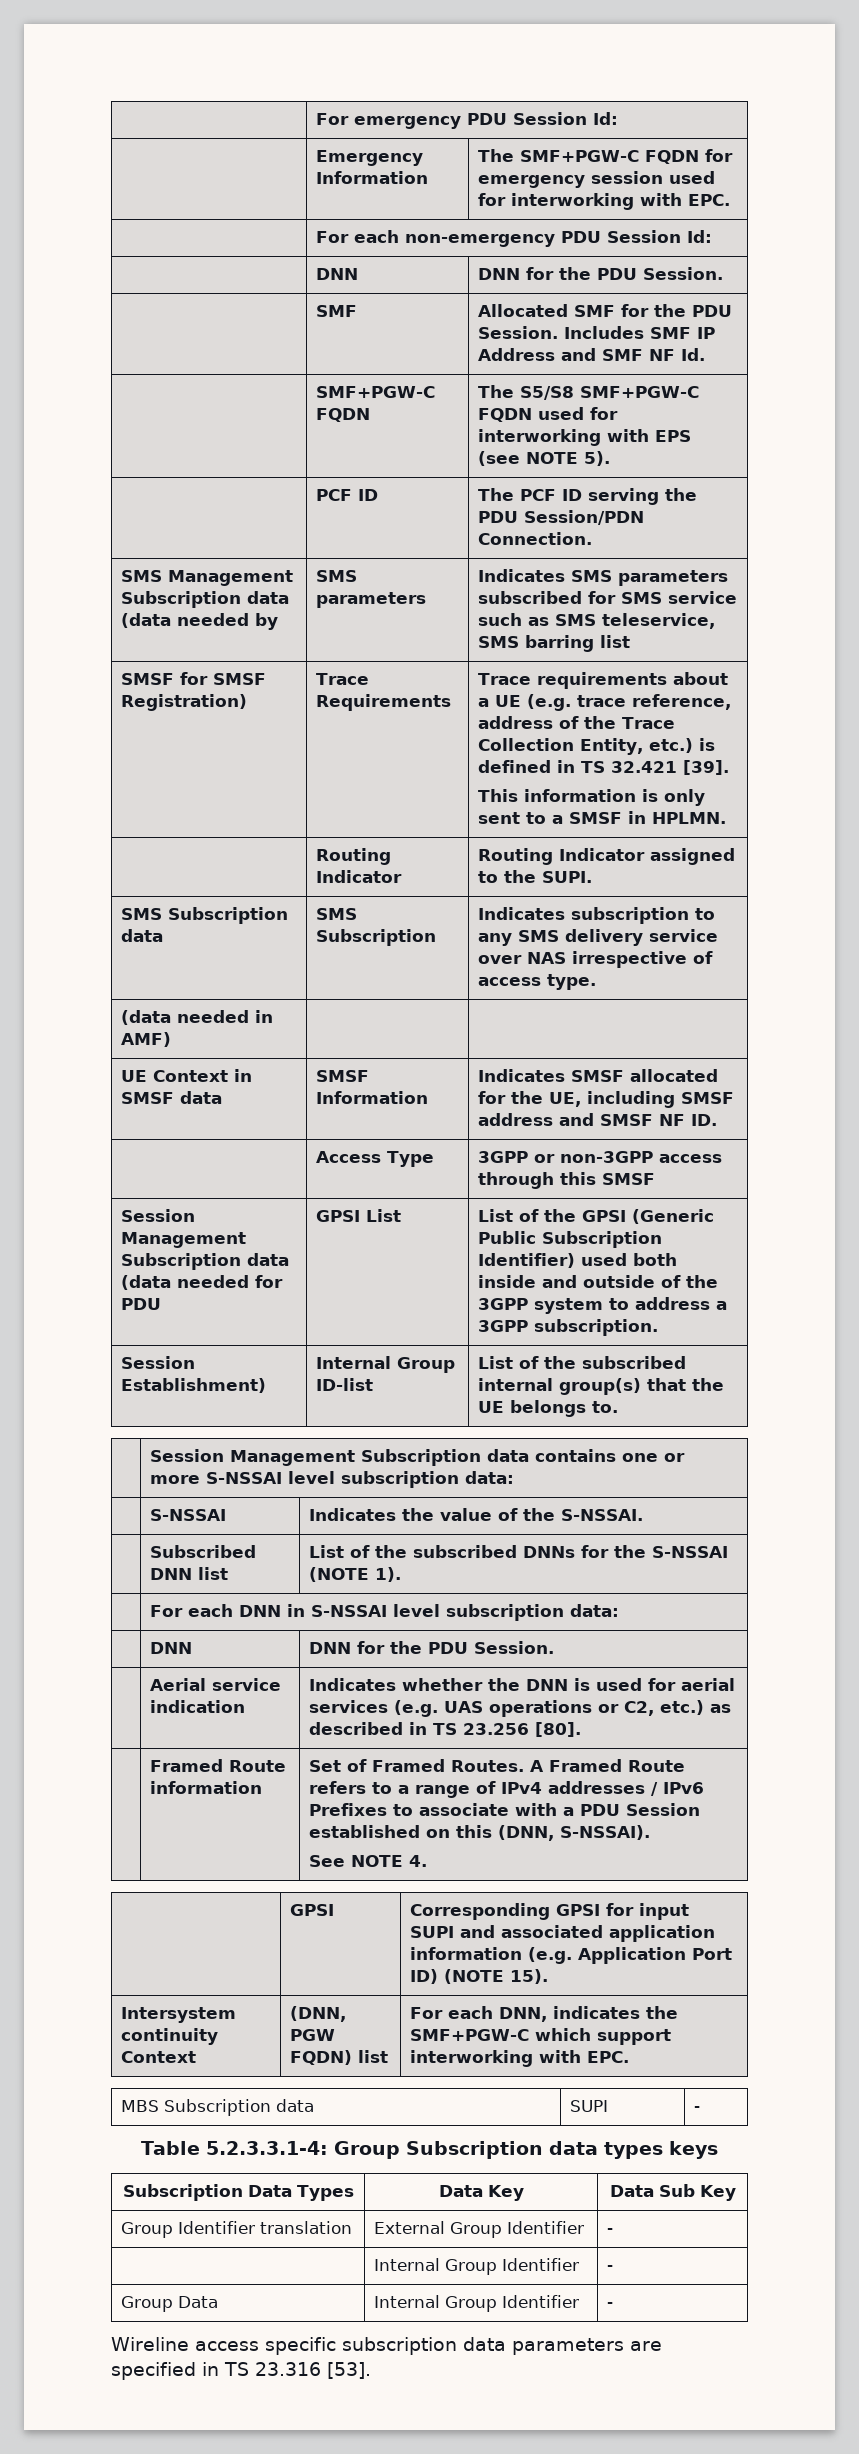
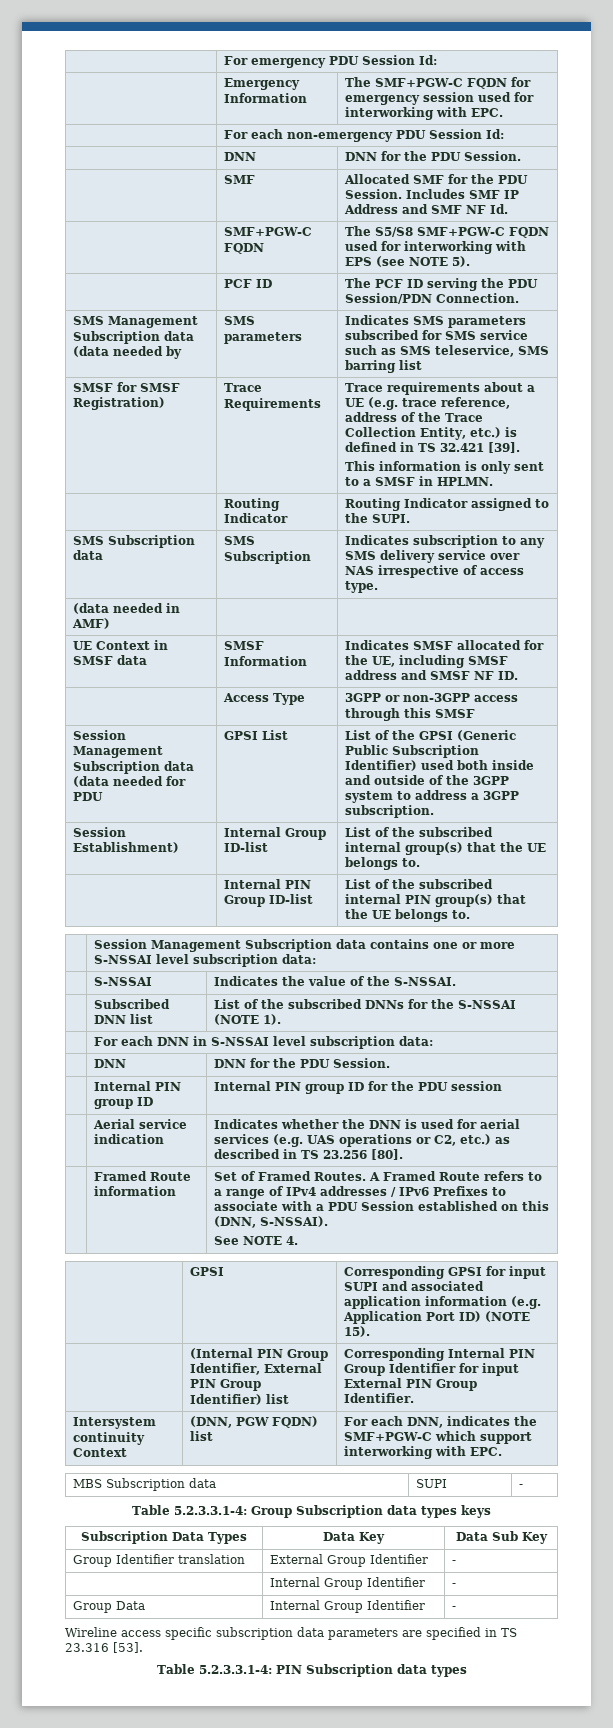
(619, 1407) none -> [223,879,311,889] [223,894,313,907] [344,879,493,889] [344,894,526,907] [344,909,470,922] // | Internal PIN Group ID-list | List of the subscribed internal PIN group(s) that the UE belongs to.
(555, 1647) none -> [93,1081,181,1091] [93,1097,153,1109] [213,1081,502,1094] // | Internal PIN group ID | Internal PIN group ID for the PDU session
(549, 1976) none -> [189,1348,328,1361] [189,1363,322,1375] [189,1379,261,1391] [189,1394,289,1405] [343,1348,535,1361] [343,1363,519,1376] [343,1378,477,1391] [343,1393,414,1403] // | (Internal PIN Group Identifier, External PIN Group Identifier) list | Corresponding Internal PIN Group Identifier for input External PIN Group Identifier.
(371, 2370) none -> [156,1664,467,1677] // Table 5.2.3.3.1-4: PIN Subscription data types

